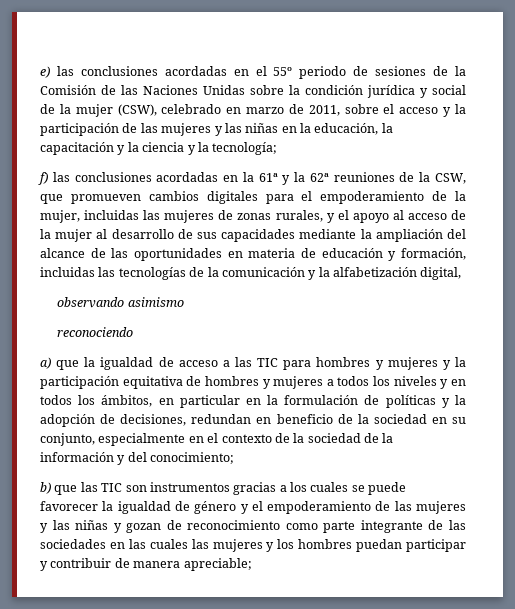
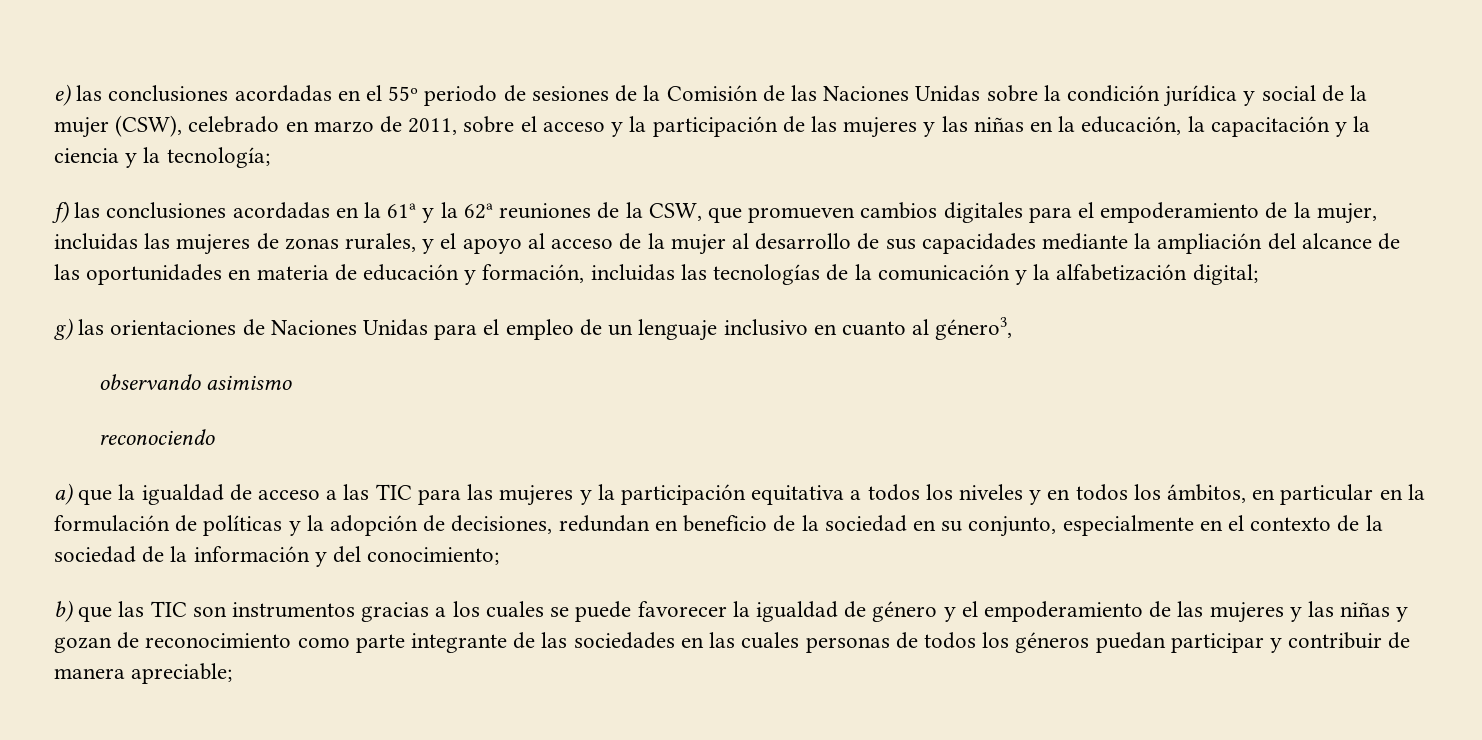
[420,267,462,280] digital, -> [1192,264,1258,285] [54,317,1013,341] digital; // g) las orientaciones de Naciones Unidas para el empleo de un lenguaje inclusivo en cuanto al género3,
[316,357,384,370] hombres y -> [467,484,494,500] las
[186,376,324,389] de hombres y mujeres -> (845, 495) none
[191,539,353,552] las mujeres y los hombres -> [805,632,1090,653] personas de todos los géneros

